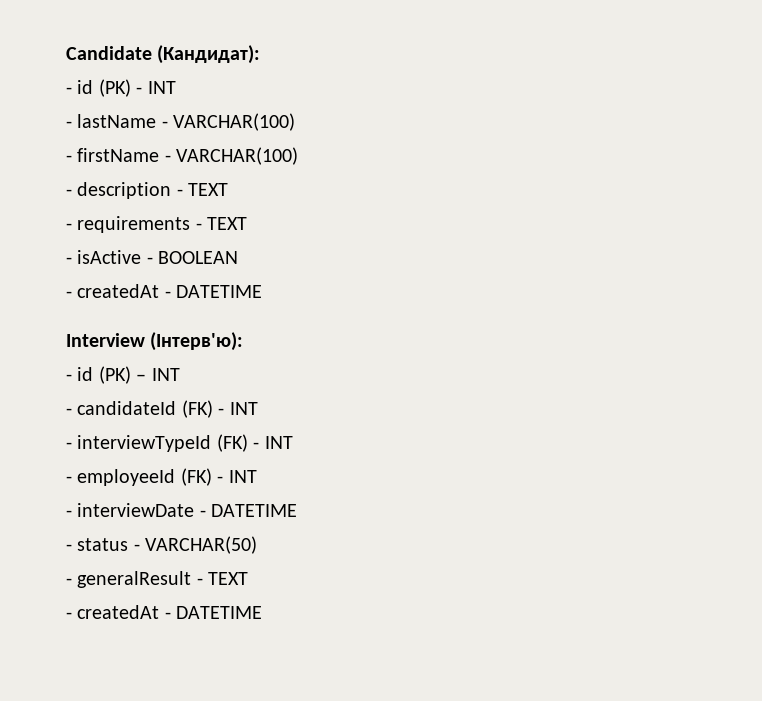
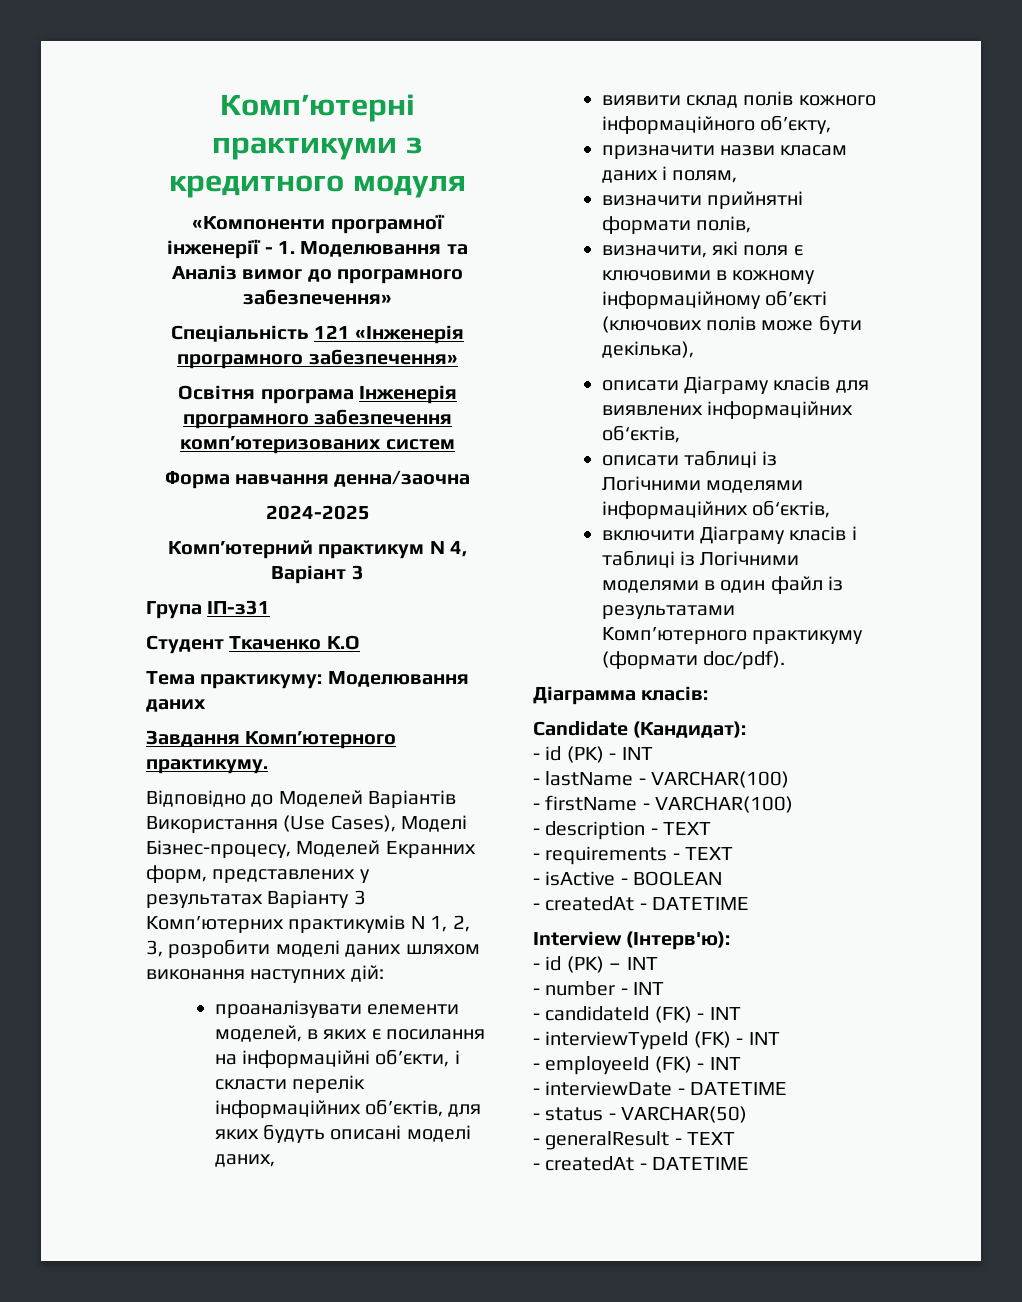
(66, 53) none -> [220,94,415,122] [212,137,423,160] [169,175,466,198] [192,214,445,234] [167,239,468,259] [171,265,464,284] [243,289,392,305] [170,325,465,344] [177,349,458,369] [178,385,457,404] [182,409,453,429] [180,436,455,454] [164,470,471,489] [265,505,370,520] [167,540,468,559] [271,565,364,584] [146,600,271,619] [146,635,360,654] [146,671,469,689] [146,699,206,712] [146,730,397,749] [146,759,268,774] [146,790,457,808] [146,815,468,833] [146,840,476,858] [146,865,370,883] [146,890,366,908] [146,915,470,933] [146,939,480,958] [146,965,384,983] [214,1000,460,1018] [214,1025,486,1042] [214,1049,460,1068] [214,1075,366,1093] [214,1099,482,1118] [214,1124,471,1143] [214,1154,275,1167] [601,91,876,108] [601,115,832,134] [601,145,848,159] [601,166,738,183] [601,191,804,209] [601,216,752,234] [601,241,803,258] [601,270,816,284] [601,290,828,309] [601,315,862,334] [601,341,694,358] [601,376,869,394] [601,401,854,419] [601,425,680,443] [601,450,778,468] [601,476,804,493] [601,500,831,519] [601,526,857,544] [601,550,800,568] [601,576,844,594] [601,605,735,619] [601,627,864,644] [601,650,786,670] [533,686,709,705] Комп’ютерні практикуми з кредитного модуля // «Компоненти програмної інженерії - 1. Моделювання та Аналіз вимог до програмного забезпечення» // Спеціальність 121 «Інженерія програмного забезпечення» // Освітня програма Інженерія програмного забезпечення комп’ютеризованих систем // Форма навчання денна/заочна // 2024-2025 // Комп’ютерний практикум N 4, Варіант 3 // Група ІП-з31 // Студент Ткаченко К.О // Тема практикуму: Моделювання даних // Завдання Комп’ютерного практикуму. // Відповідно до Моделей Варіантів Використання (Use Cases), Моделі Бізнес-процесу, Моделей Екранних форм, представлених у результатах Варіанту 3 Комп’ютерних практикумів N 1, 2, 3, розробити моделі даних шляхом виконання наступних дій: // проаналізувати елементи моделей, в яких є посилання на інформаційні об’єкти, і скласти перелік інформаційних об’єктів, для яких будуть описані моделі даних, // виявити склад полів кожного інформаційного об’єкту, // призначити назви класам даних і полям, // визначити прийнятні формати полів, // визначити, які поля є ключовими в кожному інформаційному об’єкті (ключових полів може бути декілька), // описати Діаграму класів для виявлених інформаційних об‘єктів, // описати таблиці із Логічними моделями інформаційних об‘єктів, // включити Діаграму класів і таблиці із Логічними моделями в один файл із результатами Комп’ютерного практикуму (формати doc/pdf). // Діаграмма класів: //
(180, 374) none -> [533,981,665,996] // - number - INT

